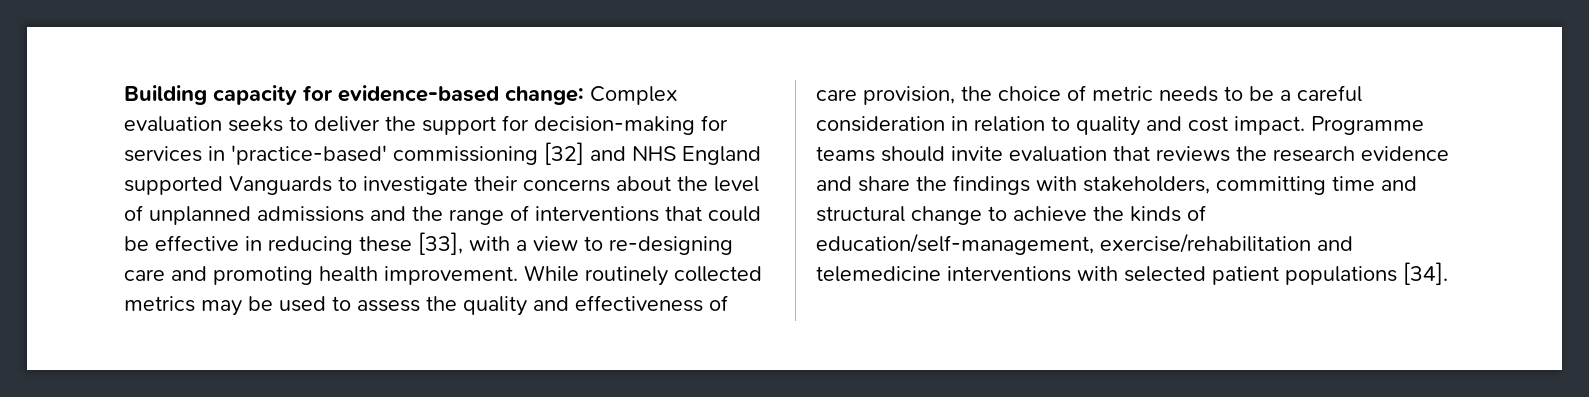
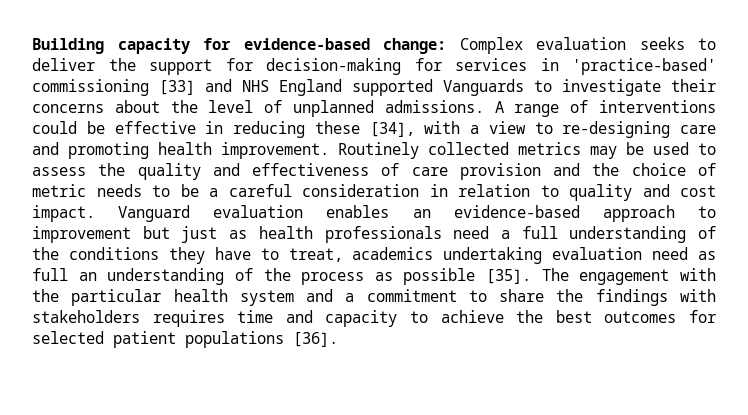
[544,142,584,165] [32] -> [159,80,195,95] [33]
[257,206,443,222] admissions and the -> [384,100,504,113] admissions. A
[665,206,702,221] that -> (716, 106) none
[418,232,463,255] [33], -> [369,122,415,137] [34],
[524,265,668,286] While routinely -> [338,142,419,159] Routinely
[863,86,955,105] provision, -> [459,163,581,180] provision and
[1311,116,1424,135] [816,146,1449,162] [816,175,1417,195] [816,205,1206,225] [816,233,1353,255] [816,266,1118,282] Programme teams should invite evaluation that reviews the research evidence and share the findings with stakeholders, committing time and structural change to achieve the kinds of education/self-management, exercise/rehabilitation and telemedicine interventions with -> [118,205,716,222] [32,226,716,243] [32,247,716,264] [32,268,716,285] [32,289,716,306] [32,310,717,327] Vanguard evaluation enables an evidence-based approach to improvement but just as health professionals need a full understanding of the conditions they have to treat, academics undertaking evaluation need as full an understanding of the process as possible [35]. The engagement with the particular health system and a commitment to share the findings with stakeholders requires time and capacity to achieve the best outcomes for
[1403,262,1448,285] [34]. -> [293,332,338,347] [36].

